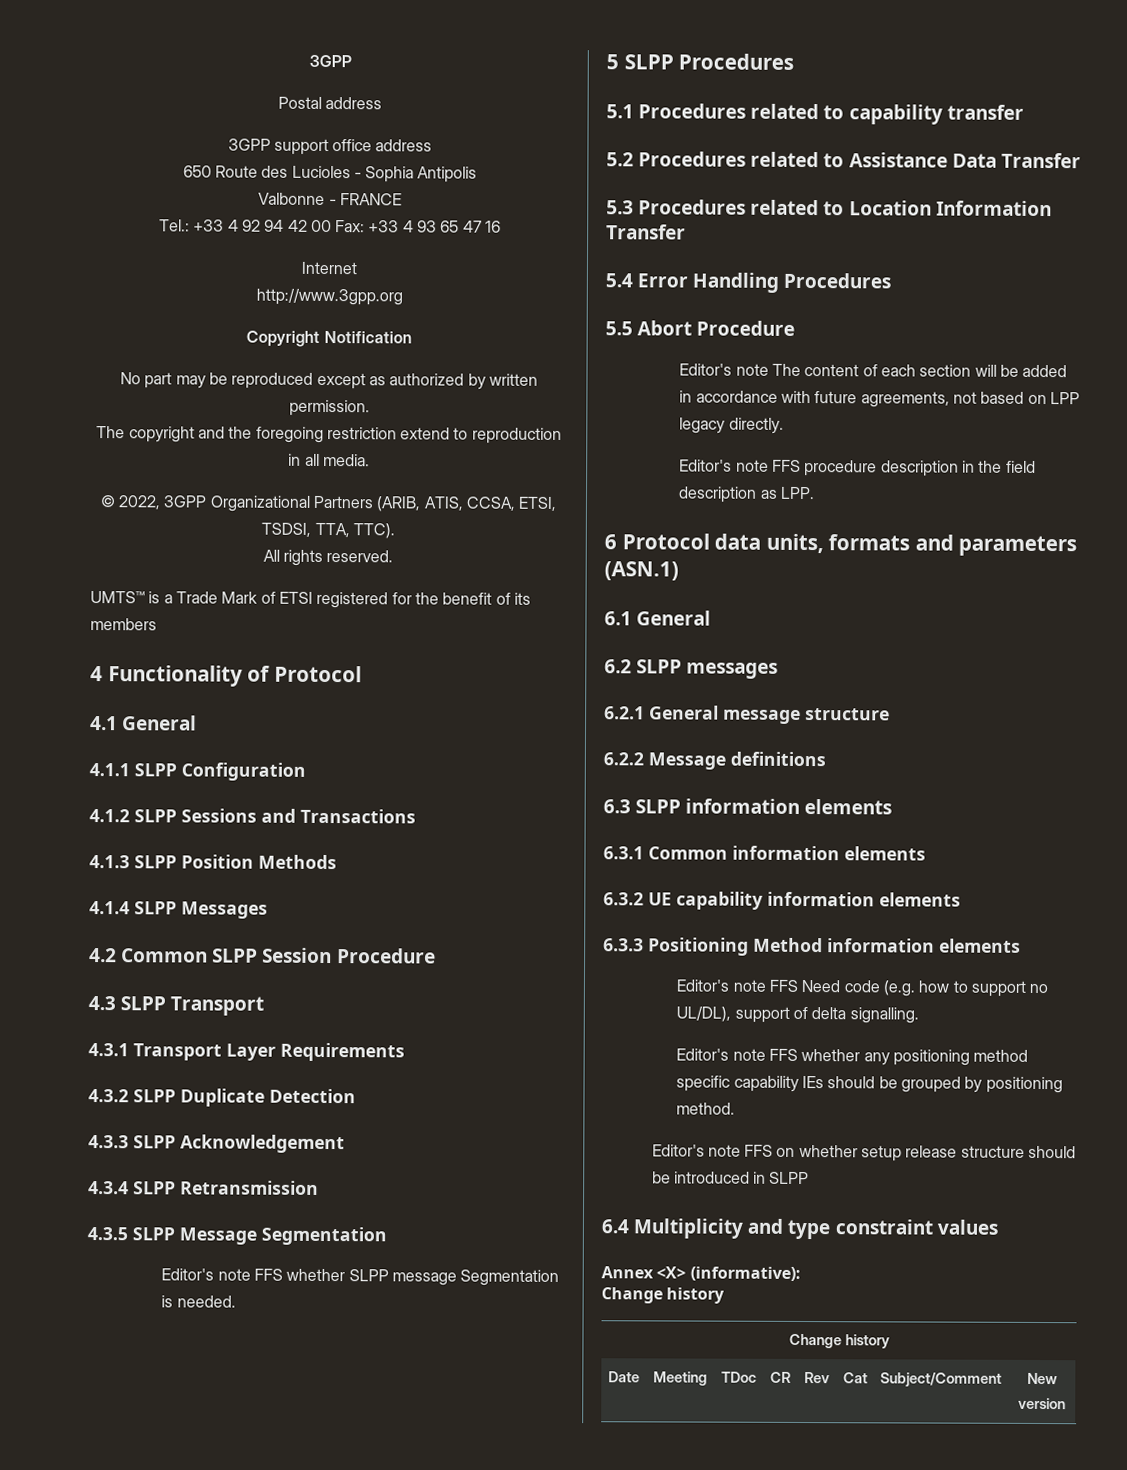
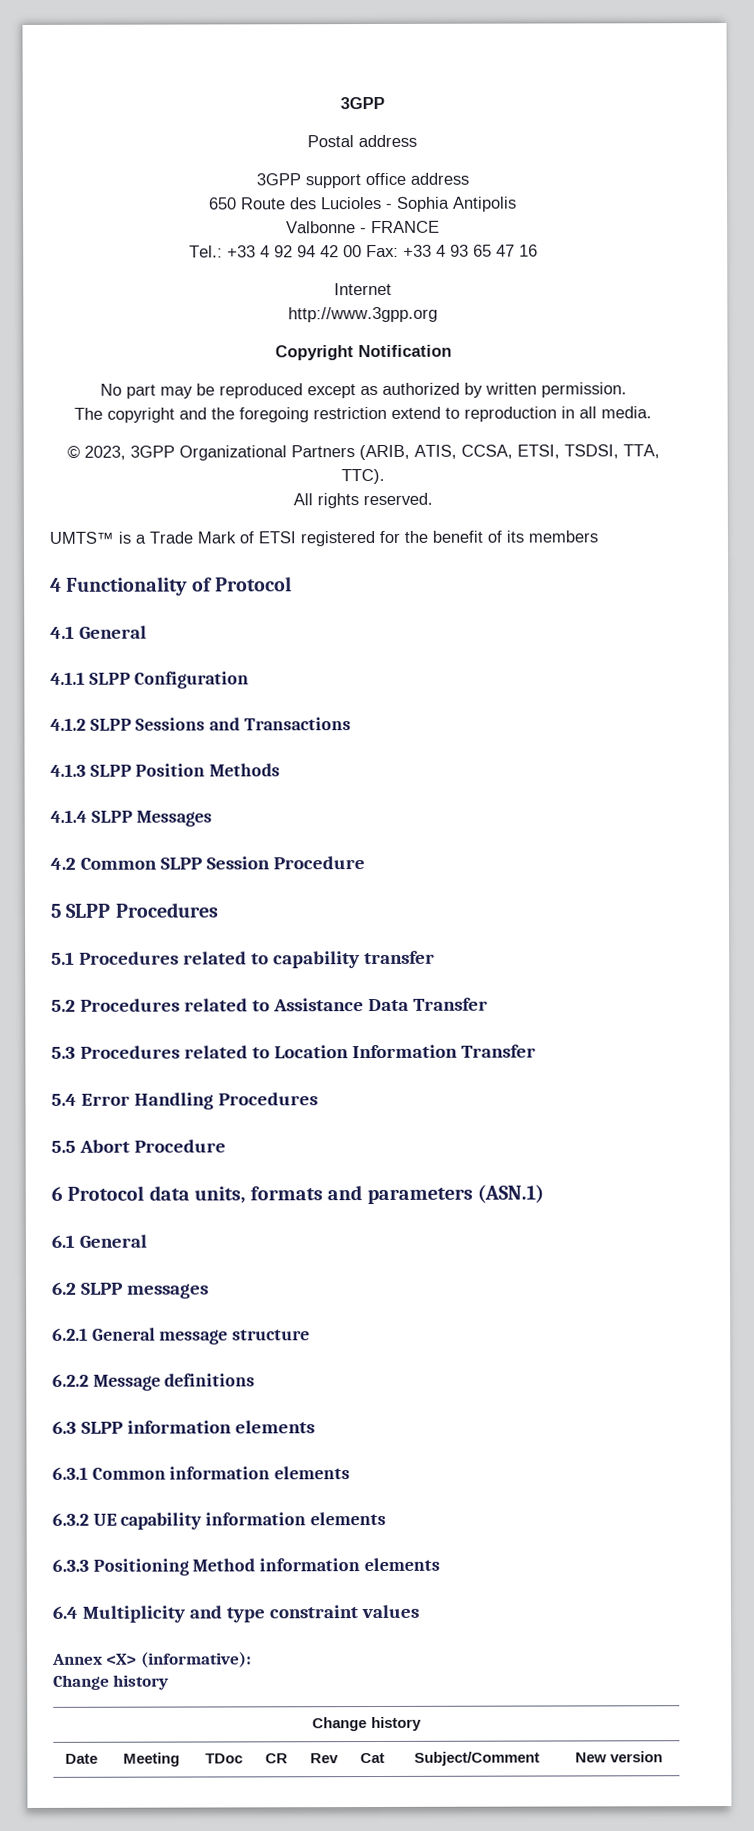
[118,495,162,510] 2022, -> [83,445,126,460] 2023,
[88,996,265,1016] [88,1042,405,1062] [88,1088,356,1107] [88,1134,345,1154] [88,1180,319,1195] [87,1226,387,1246] [161,1268,560,1286] [161,1295,236,1308] // 4.3 SLPP Transport // 4.3.1 Transport Layer Requirements // 4.3.2 SLPP Duplicate Detection // 4.3.3 SLPP Acknowledgement // 4.3.4 SLPP Retransmission // 4.3.5 SLPP Message Segmentation // Editor's note FFS whether SLPP message Segmentation is needed. -> (365, 863) none
[679,363,1068,378] [679,390,1080,408] [679,417,784,434] [679,459,1036,477] [678,486,815,503] // Editor's note The content of each section will be added in accordance with future agreements, not based on LPP legacy directly. // Editor's note FFS procedure description in the field description as LPP. -> (226, 1146) none
[676,979,1049,997] [676,1006,919,1024] [676,1048,1029,1066] [676,1075,1063,1094] [676,1102,736,1115] [651,1144,1077,1162] [651,1171,810,1185] // Editor's note FFS Need code (e.g. how to support no UL/DL), support of delta signalling. // Editor's note FFS whether any positioning method specific capability IEs should be grouped by positioning method. // Editor's note FFS on whether setup release structure should be introduced in SLPP -> (440, 1564) none

